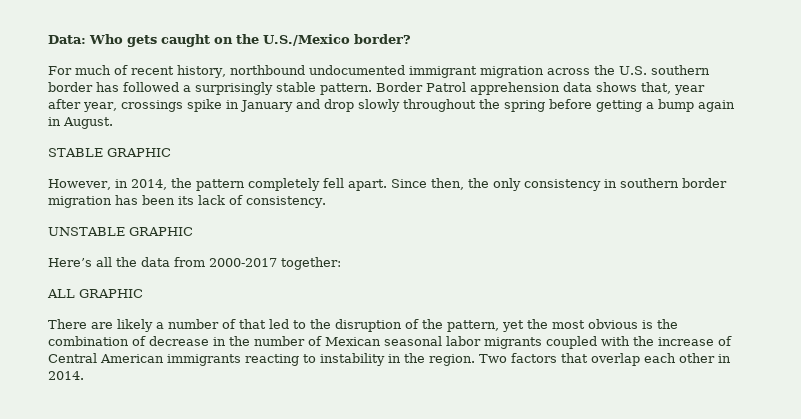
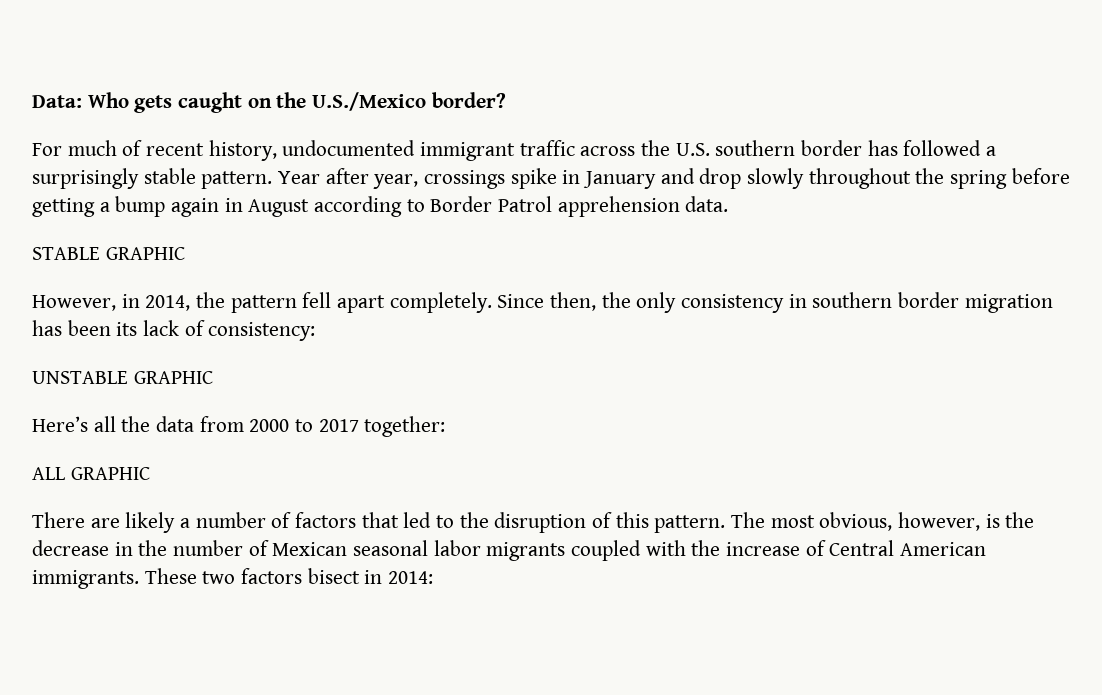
[229,65,305,75] northbound -> (277, 150) none
[479,66,544,78] migration -> [519,140,575,156] traffic
[376,82,705,95] Border Patrol apprehension data shows that, year -> [278,171,321,184] Year
[63,117,113,129] August. -> [248,196,729,217] August according to Border Patrol apprehension data.
[247,178,387,191] completely fell apart. -> [302,292,492,313] fell apart completely.
[246,196,326,208] consistency. -> [208,322,316,341] consistency:
[209,258,277,267] 2000-2017 -> [249,419,359,432] 2000 to 2017
(236, 324) none -> [295,512,357,528] factors
[422,319,678,332] [48,336,146,346] the pattern, yet the most obvious is the combination of -> [615,512,1035,533] this pattern. The most obvious, however, is the
[167,353,731,366] [48,371,84,380] immigrants reacting to instability in the region. Two factors that overlap each other in 2014. -> [32,568,434,589] immigrants. These two factors bisect in 2014:

